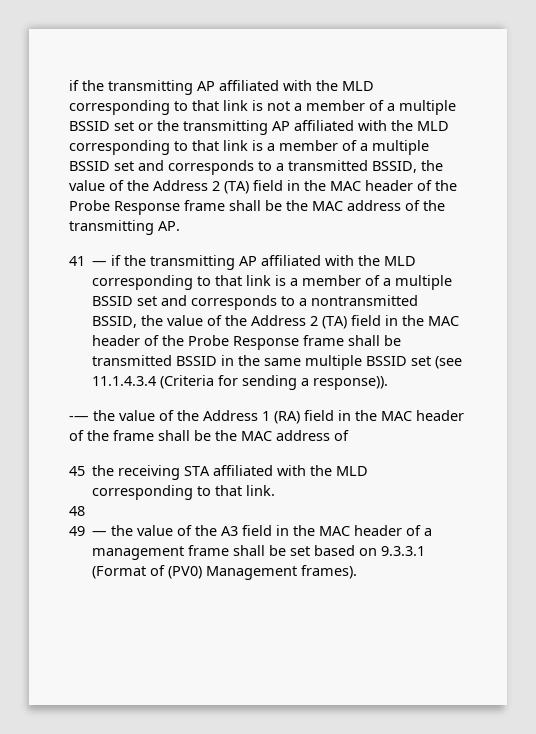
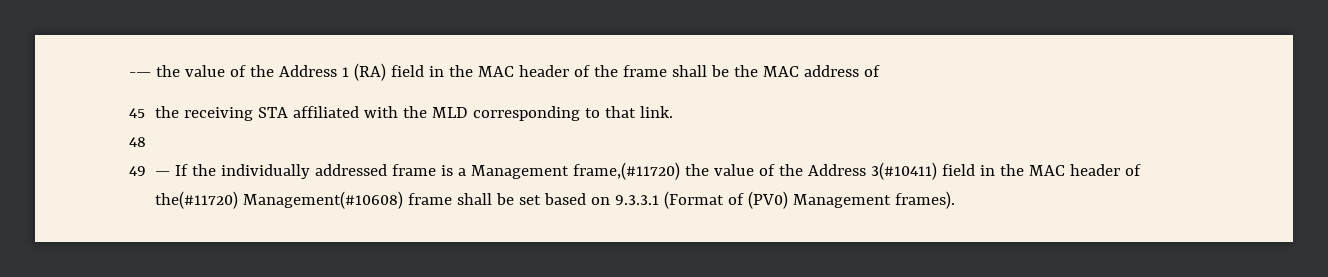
[69,80,374,95] [69,100,456,115] [69,120,449,135] [69,140,429,155] [69,160,443,175] [69,180,457,194] [69,200,445,215] [69,220,180,235] [69,255,417,270] [92,275,453,290] [92,295,419,310] [92,315,460,329] [92,335,402,350] [92,355,463,370] [92,375,389,390] if the transmitting AP affiliated with the MLD corresponding to that link is not a member of a multiple BSSID set or the transmitting AP affiliated with the MLD corresponding to that link is a member of a multiple BSSID set and corresponds to a transmitted BSSID, the value of the Address 2 (TA) field in the MAC header of the Probe Response frame shall be the MAC address of the transmitting AP. // 41 — if the transmitting AP affiliated with the MLD corresponding to that link is a member of a multiple BSSID set and corresponds to a nontransmitted BSSID, the value of the Address 2 (TA) field in the MAC header of the Probe Response frame shall be transmitted BSSID in the same multiple BSSID set (see 11.1.4.3.4 (Criteria for sending a response)). // -> (129, 74) none
[111,525,433,536] [92,546,185,560] the value of the A3 field in the MAC header of a management -> [175,162,1142,180] [155,191,404,209] If the individually addressed frame is a Management frame,(#11720) the value of the Address 3(#10411) field in the MAC header of the(#11720) Management(#10608)

